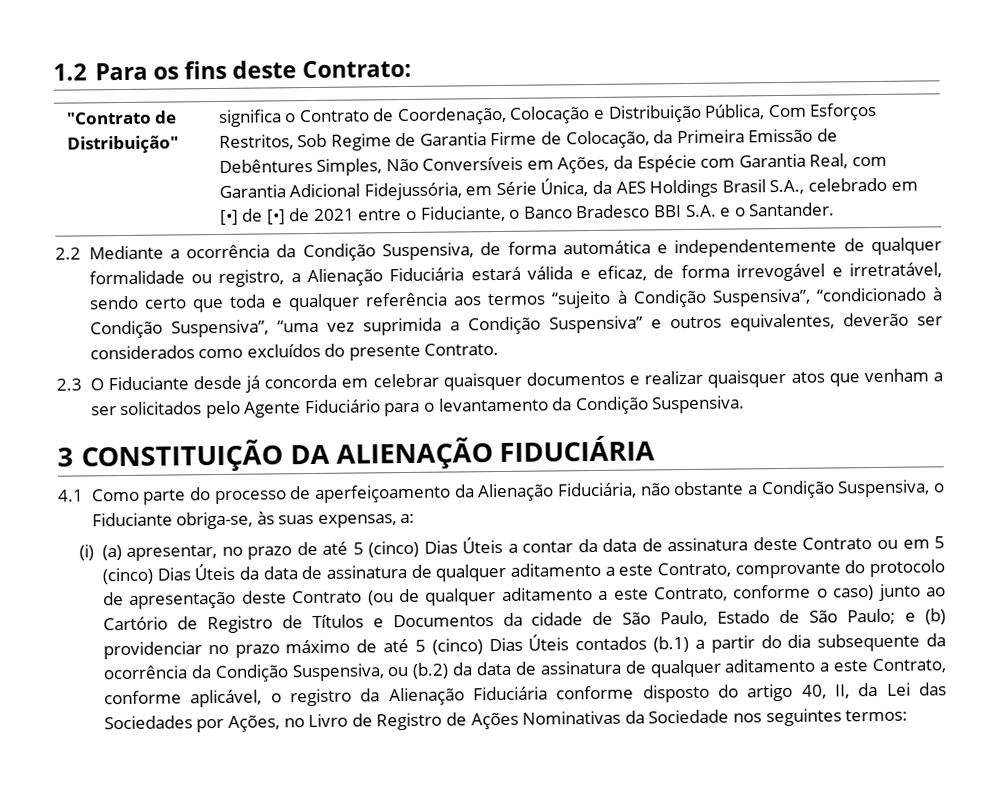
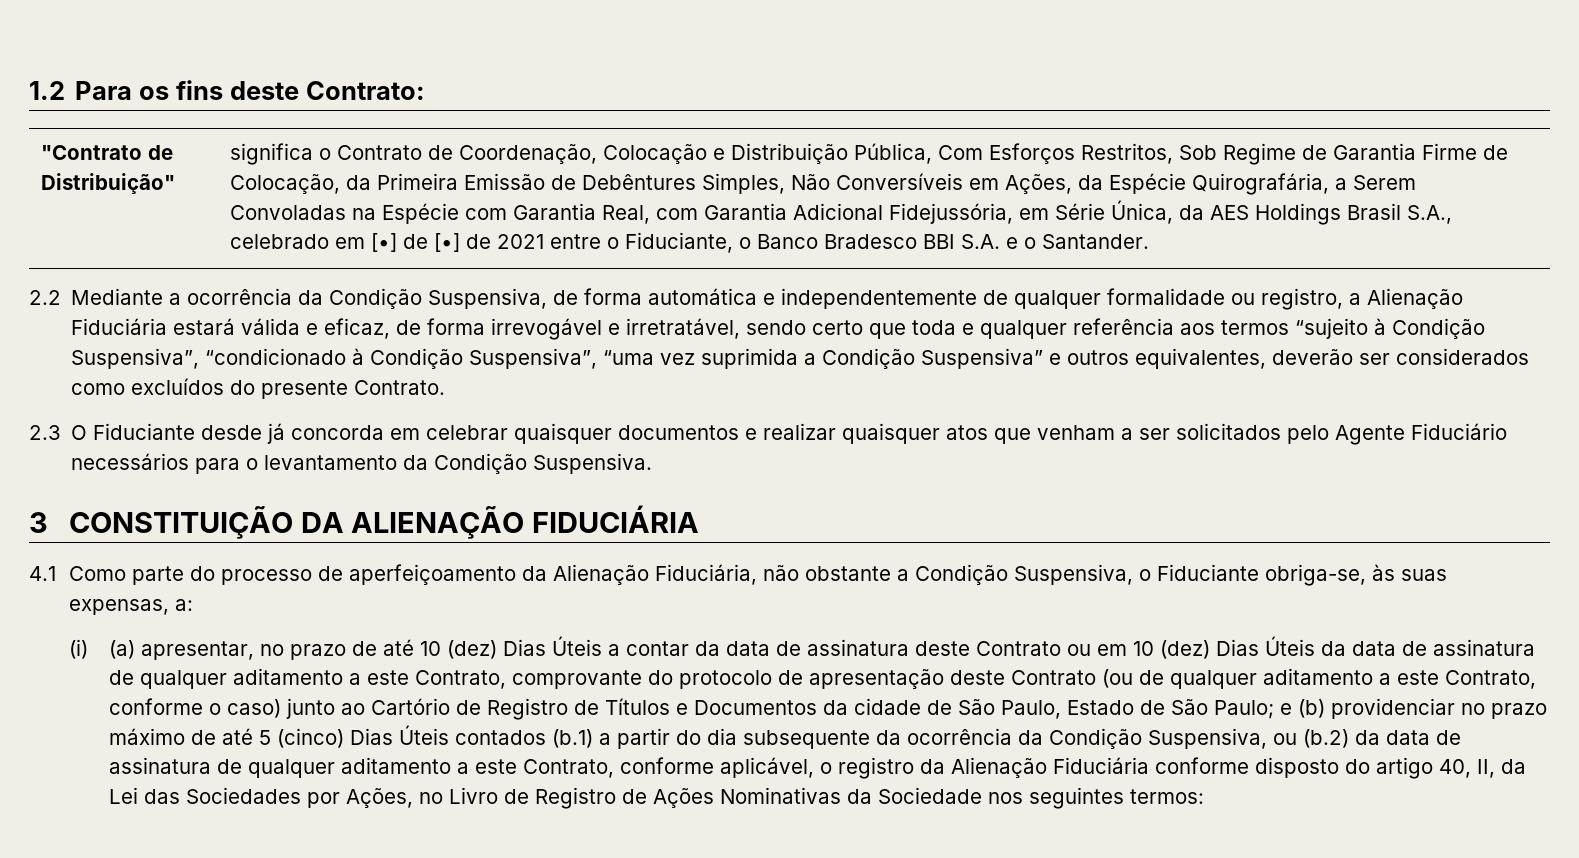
(697, 163) none -> [1192,173,1417,195] [230,203,460,224] Quirografária, a Serem Convoladas na Espécie
(381, 406) none -> [71,453,190,470] necessários
[352,540,420,558] 5 (cinco) -> [419,640,497,659] 10 (dez)
[933,536,945,549] [101,567,153,585] 5 (cinco) -> [1132,640,1210,659] 10 (dez)

